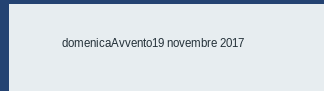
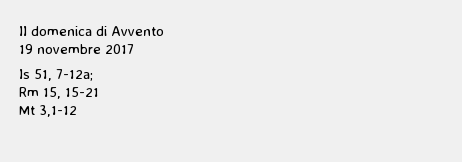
[62,38,245,47] domenicaAvvento19 novembre 2017 -> [19,26,164,36] [19,44,134,54] [19,69,93,81] [19,87,99,99] [19,105,77,117] II domenica di Avvento // 19 novembre 2017 // Is 51, 7-12a; // Rm 15, 15-21 // Mt 3,1-12

